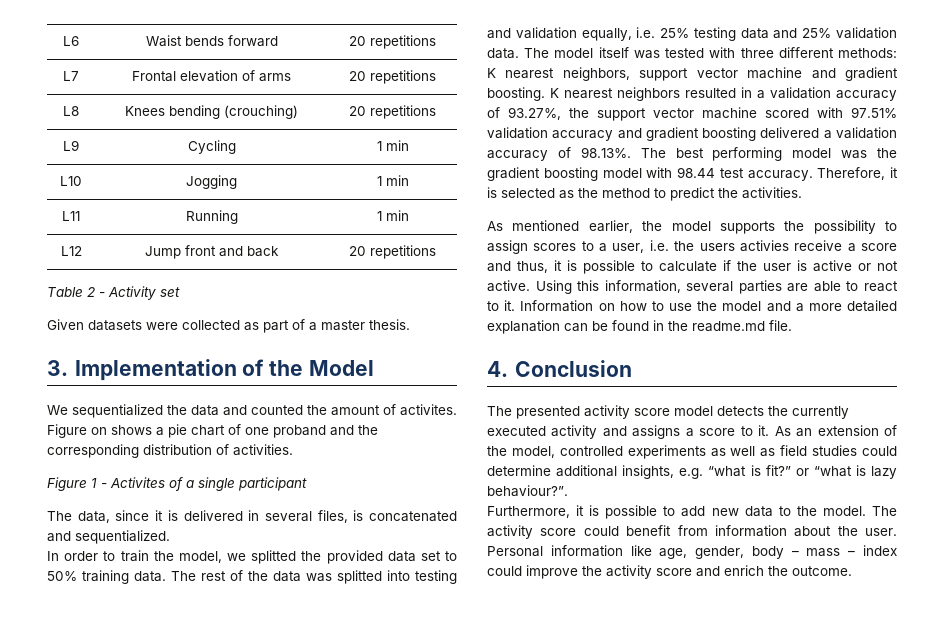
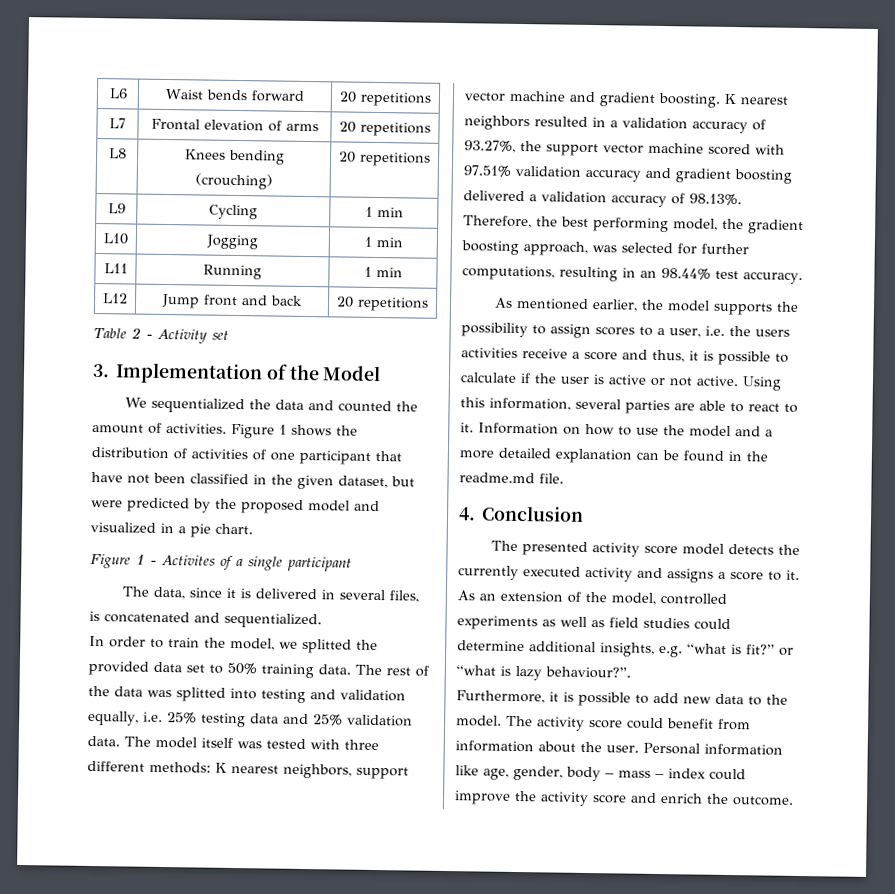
[47,319,410,333] // Given datasets were collected as part of a master thesis. -> (229, 335) none
[400,404,457,416] [47,424,378,438] [47,444,293,458] activites. Figure on shows a pie chart of one proband and the corresponding distribution of activities. -> [166,423,358,439] [91,446,402,465] [91,471,415,490] [91,497,380,514] [90,521,253,538] activities. Figure 1 shows the distribution of activities of one participant that have not been classified in the given dataset, but were predicted by the proposed model and visualized in a pie chart.
[640,147,897,161] [487,167,898,181] [487,187,802,201] The best performing model was the gradient boosting model with 98.44 test accuracy. Therefore, it is selected as the method to predict the activities. -> [463,215,804,235] [461,240,749,256] [462,265,803,284] Therefore, the best performing model, the gradient boosting approach, was selected for further computations, resulting in an 98.44% test accuracy.
[739,240,789,252] activies -> [461,347,518,358] activities

